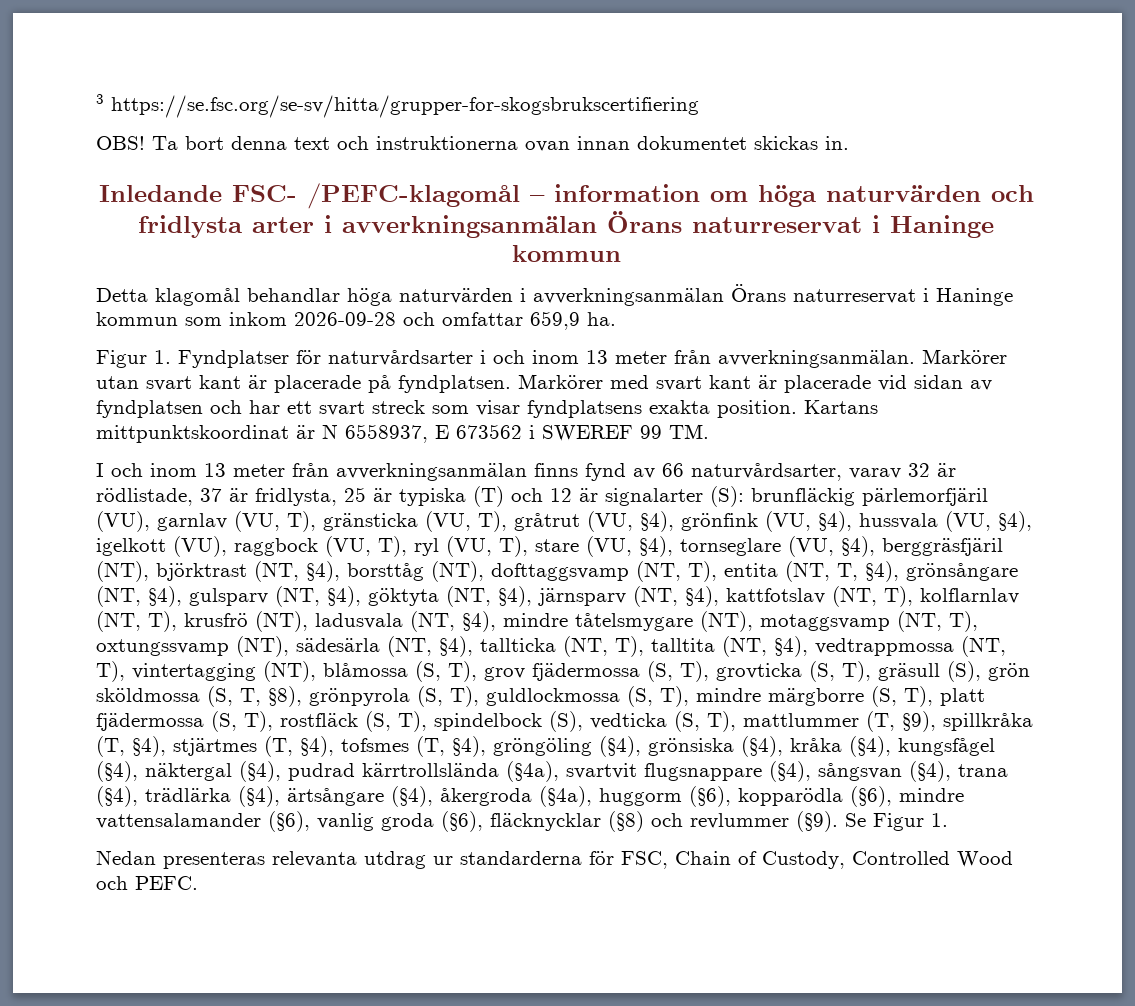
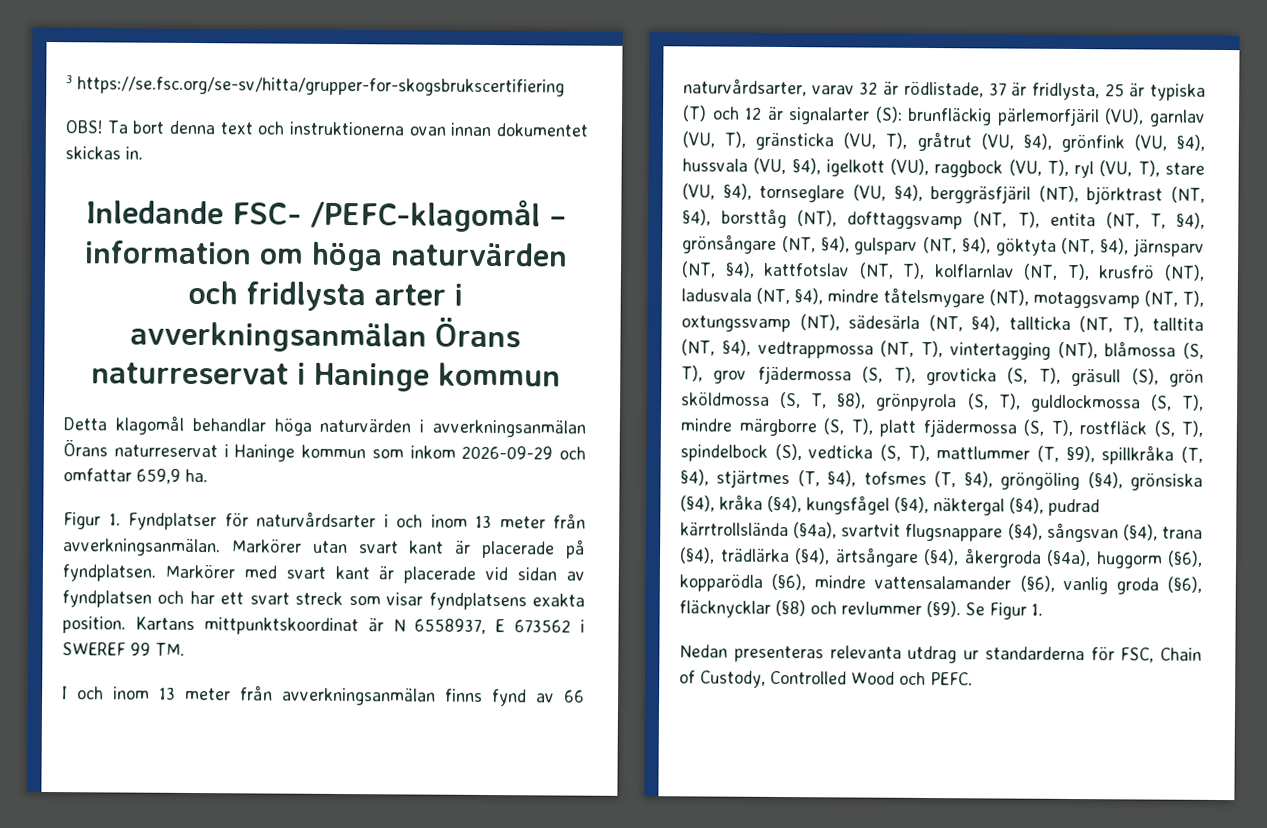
[294,312,396,326] 2026-09-28 -> [461,445,554,460] 2026-09-29

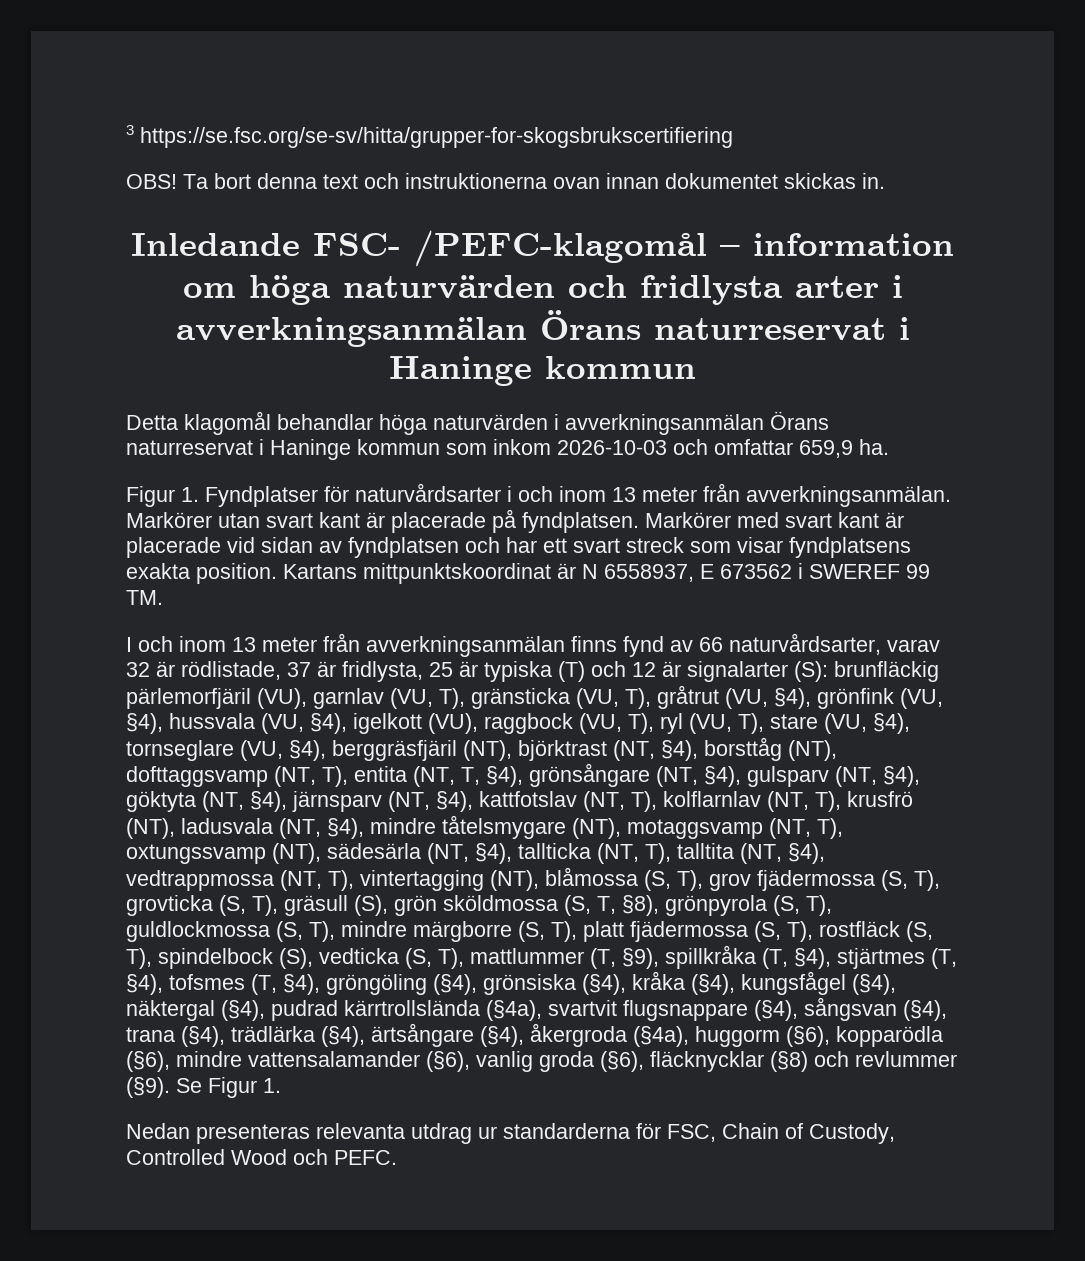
[461,445,554,460] 2026-09-29 -> [557,440,667,455] 2026-10-03

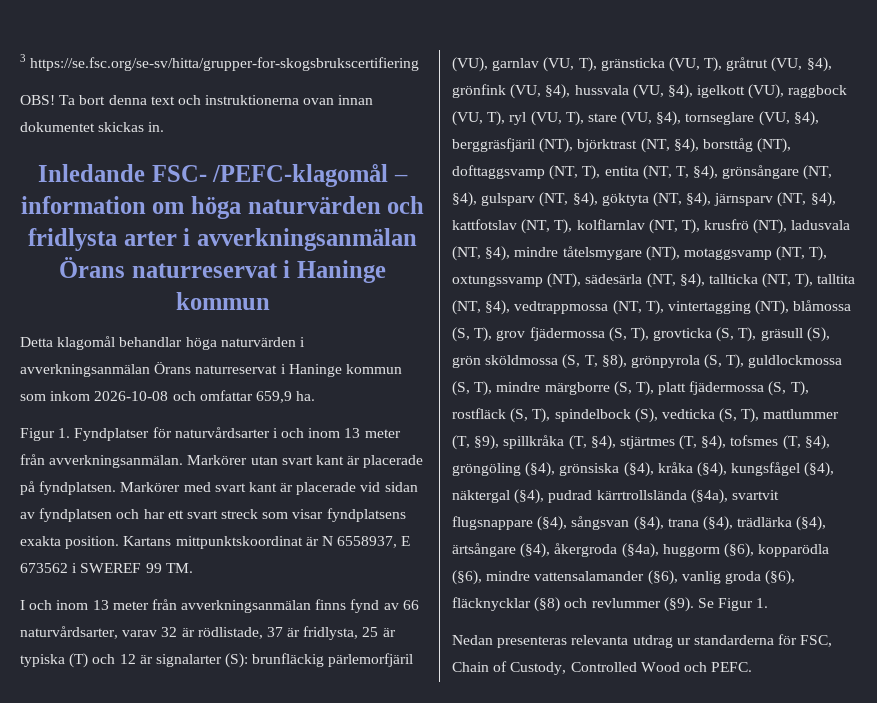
[557,440,667,455] 2026-10-03 -> [94,391,169,401] 2026-10-08

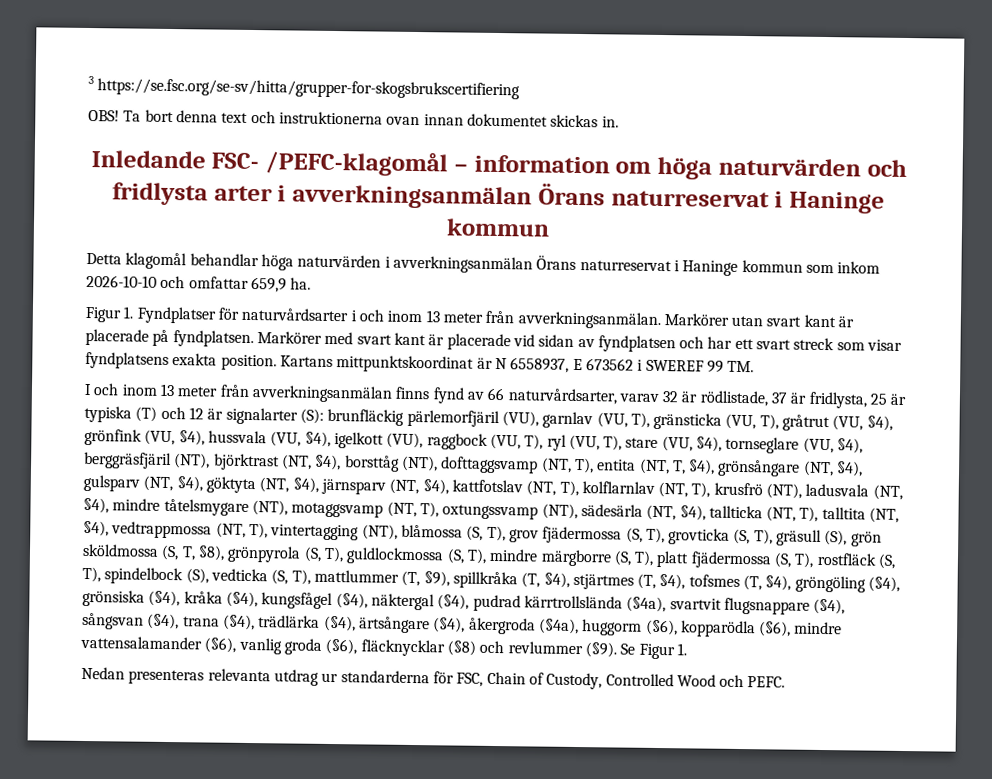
[94,391,169,401] 2026-10-08 -> [86,274,157,288] 2026-10-10

